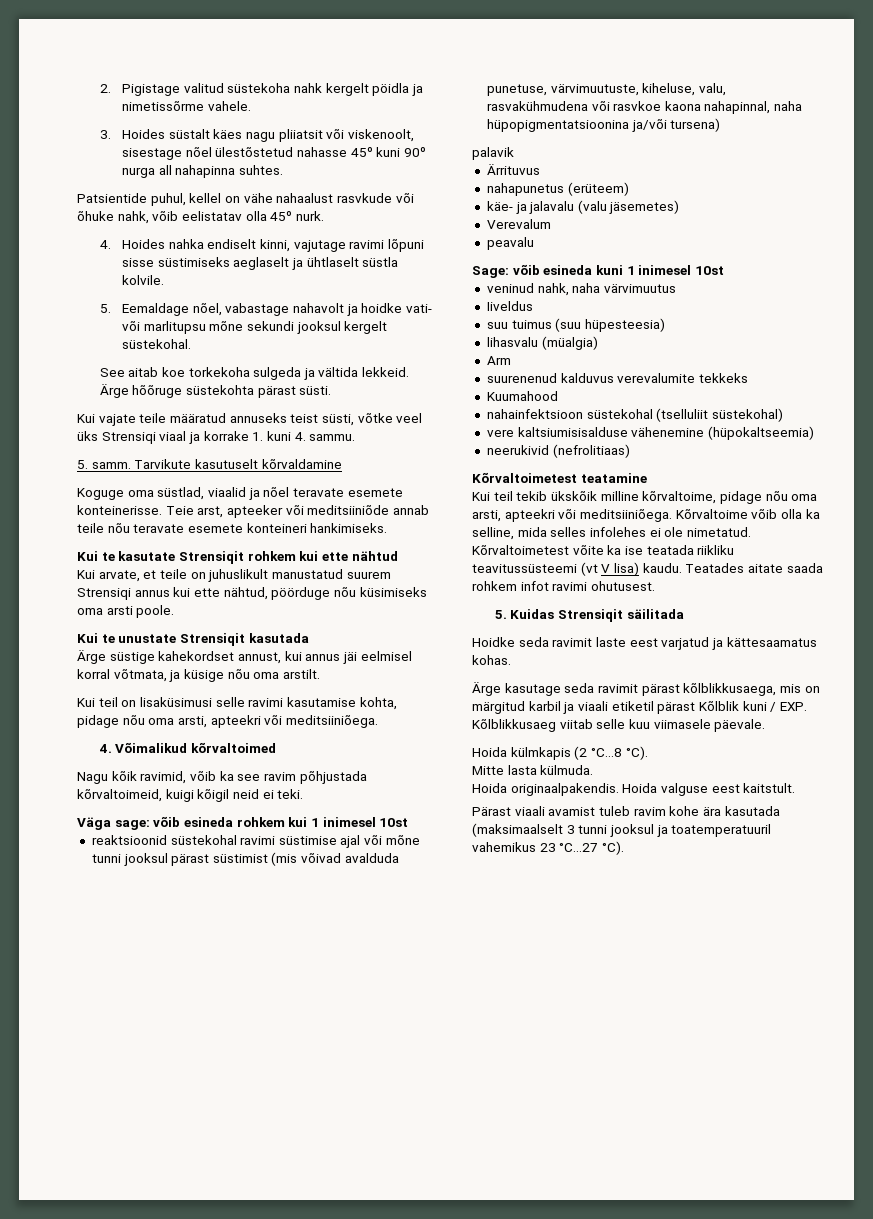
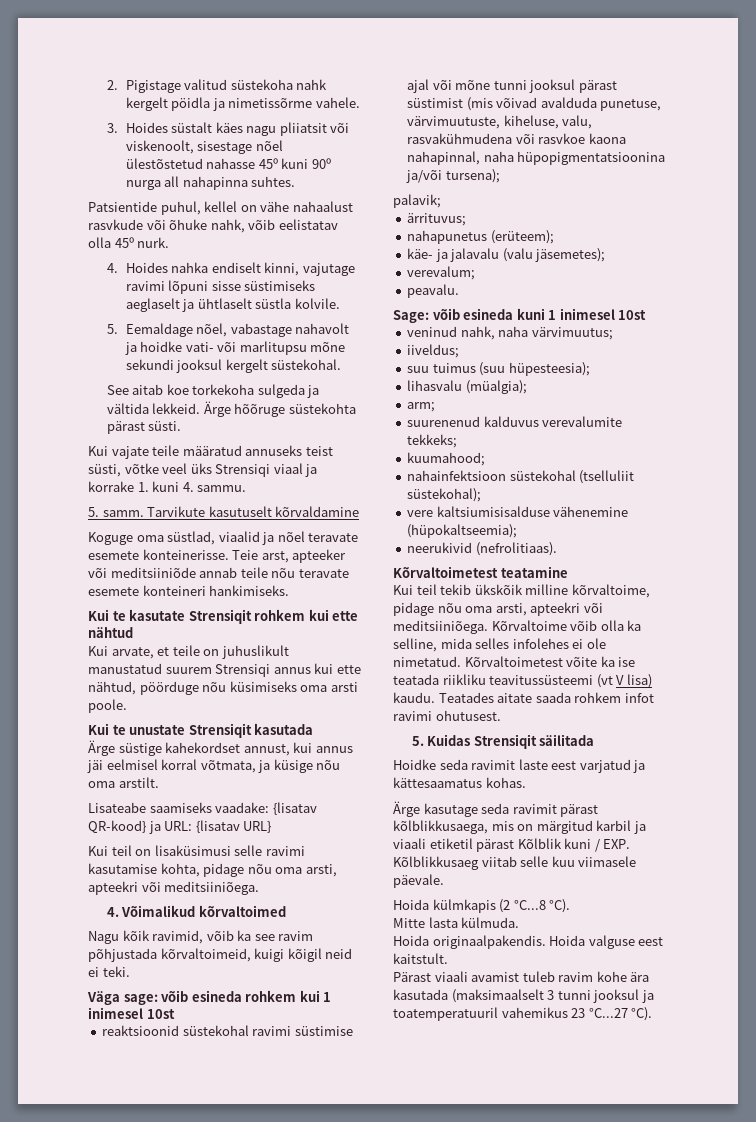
(320, 674) none -> [88,802,317,815] [88,820,272,834] // Lisateabe saamiseks vaadake: {lisatav QR-kood} ja URL: {lisatav URL}
[670,118,721,132] [472,147,514,160] [486,164,540,175] tursena) // palavik // Ärrituvus -> [445,169,500,183] [393,194,441,208] [407,213,467,226] tursena); // palavik; // ärrituvus;
[567,182,629,196] (erüteem) -> [490,230,554,244] (erüteem);
[609,200,680,214] [486,219,551,229] [486,237,534,250] jäsemetes) // Verevalum // peavalu -> [535,248,606,262] [407,266,476,280] [407,284,460,298] jäsemetes); // verevalum; // peavalu.
[603,284,676,293] [486,301,533,311] värvimuutus // Iiveldus -> [531,327,613,340] [407,344,460,358] värvimuutus; // iiveldus;
[584,318,665,332] hüpesteesia) -> [508,362,590,376] hüpesteesia);
[541,336,598,350] [486,356,511,365] (müalgia) // Arm -> [465,380,527,394] [407,402,436,412] (müalgia); // arm;
[698,373,748,383] [486,391,558,401] tekkeks // Kuumahood -> [407,434,458,448] [407,452,486,466] tekkeks; // kuumahood;
[711,408,783,422] süstekohal) -> [407,488,482,502] süstekohal);
[707,426,814,440] (hüpokaltseemia) -> [407,524,518,538] (hüpokaltseemia);
[552,444,630,458] (nefrolitiaas) -> [475,542,557,556] (nefrolitiaas).

